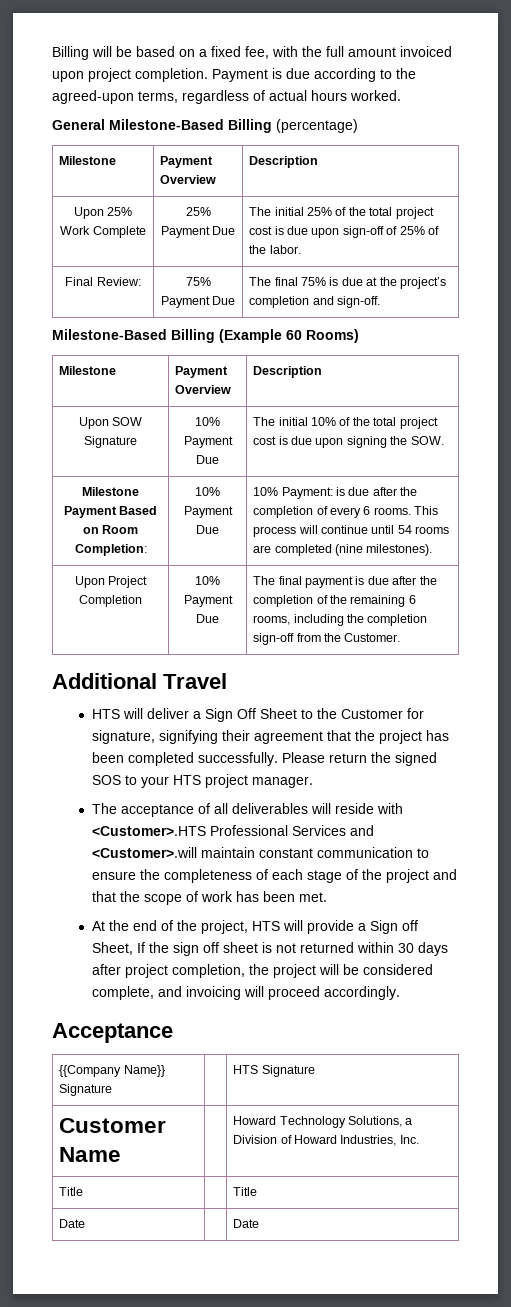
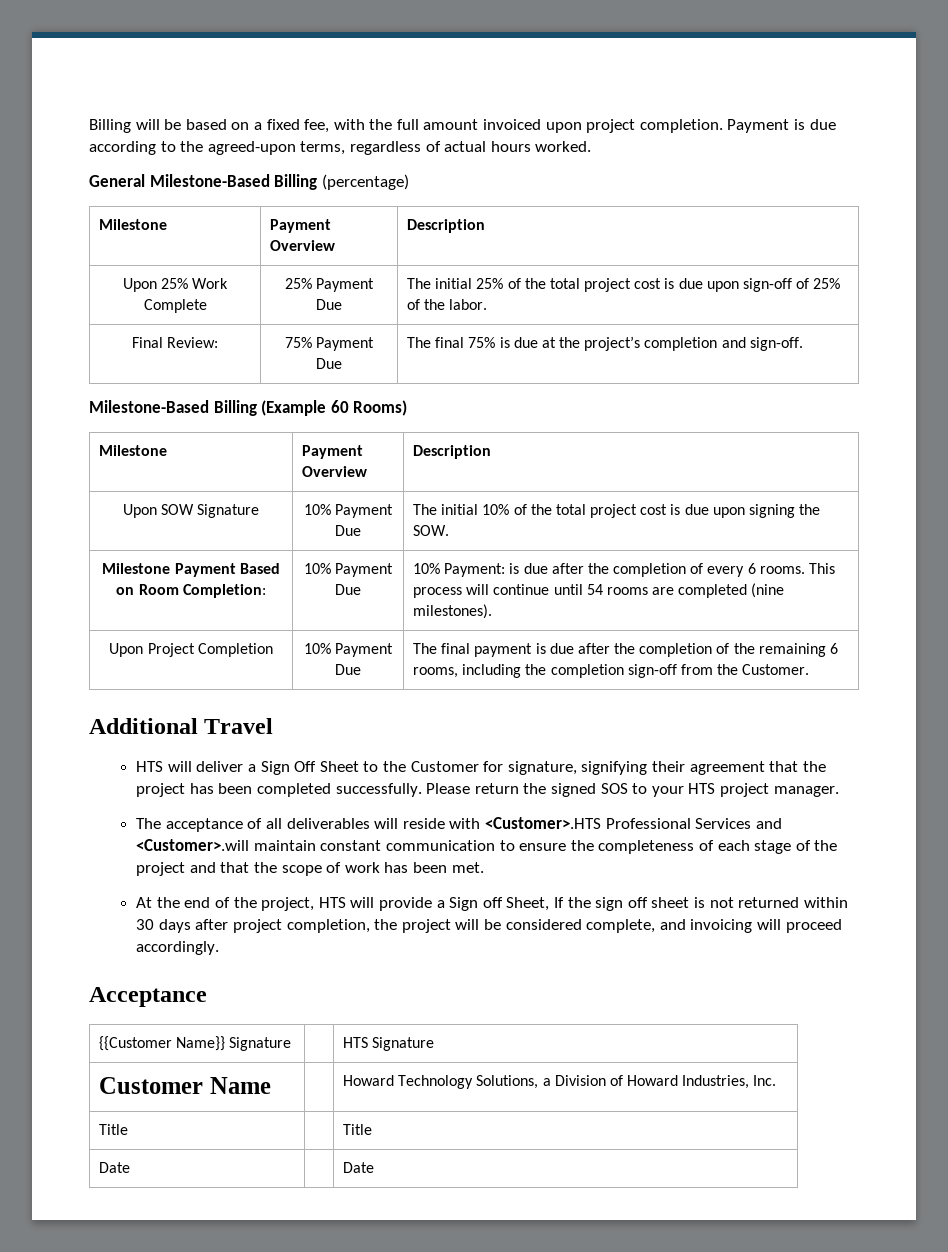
[59,1065,122,1077] {{Company -> [99,1036,173,1051] {{Customer

